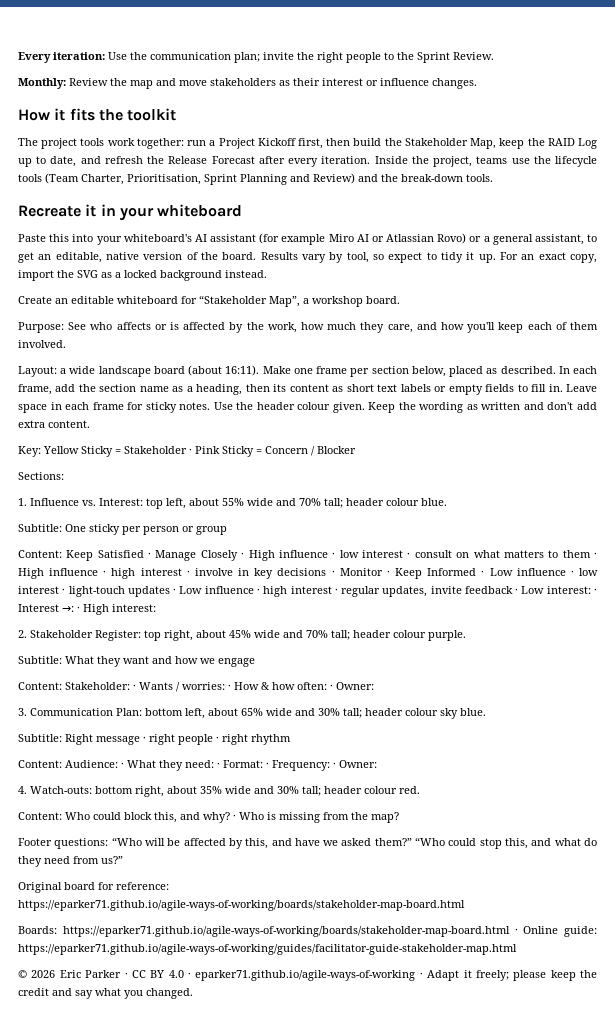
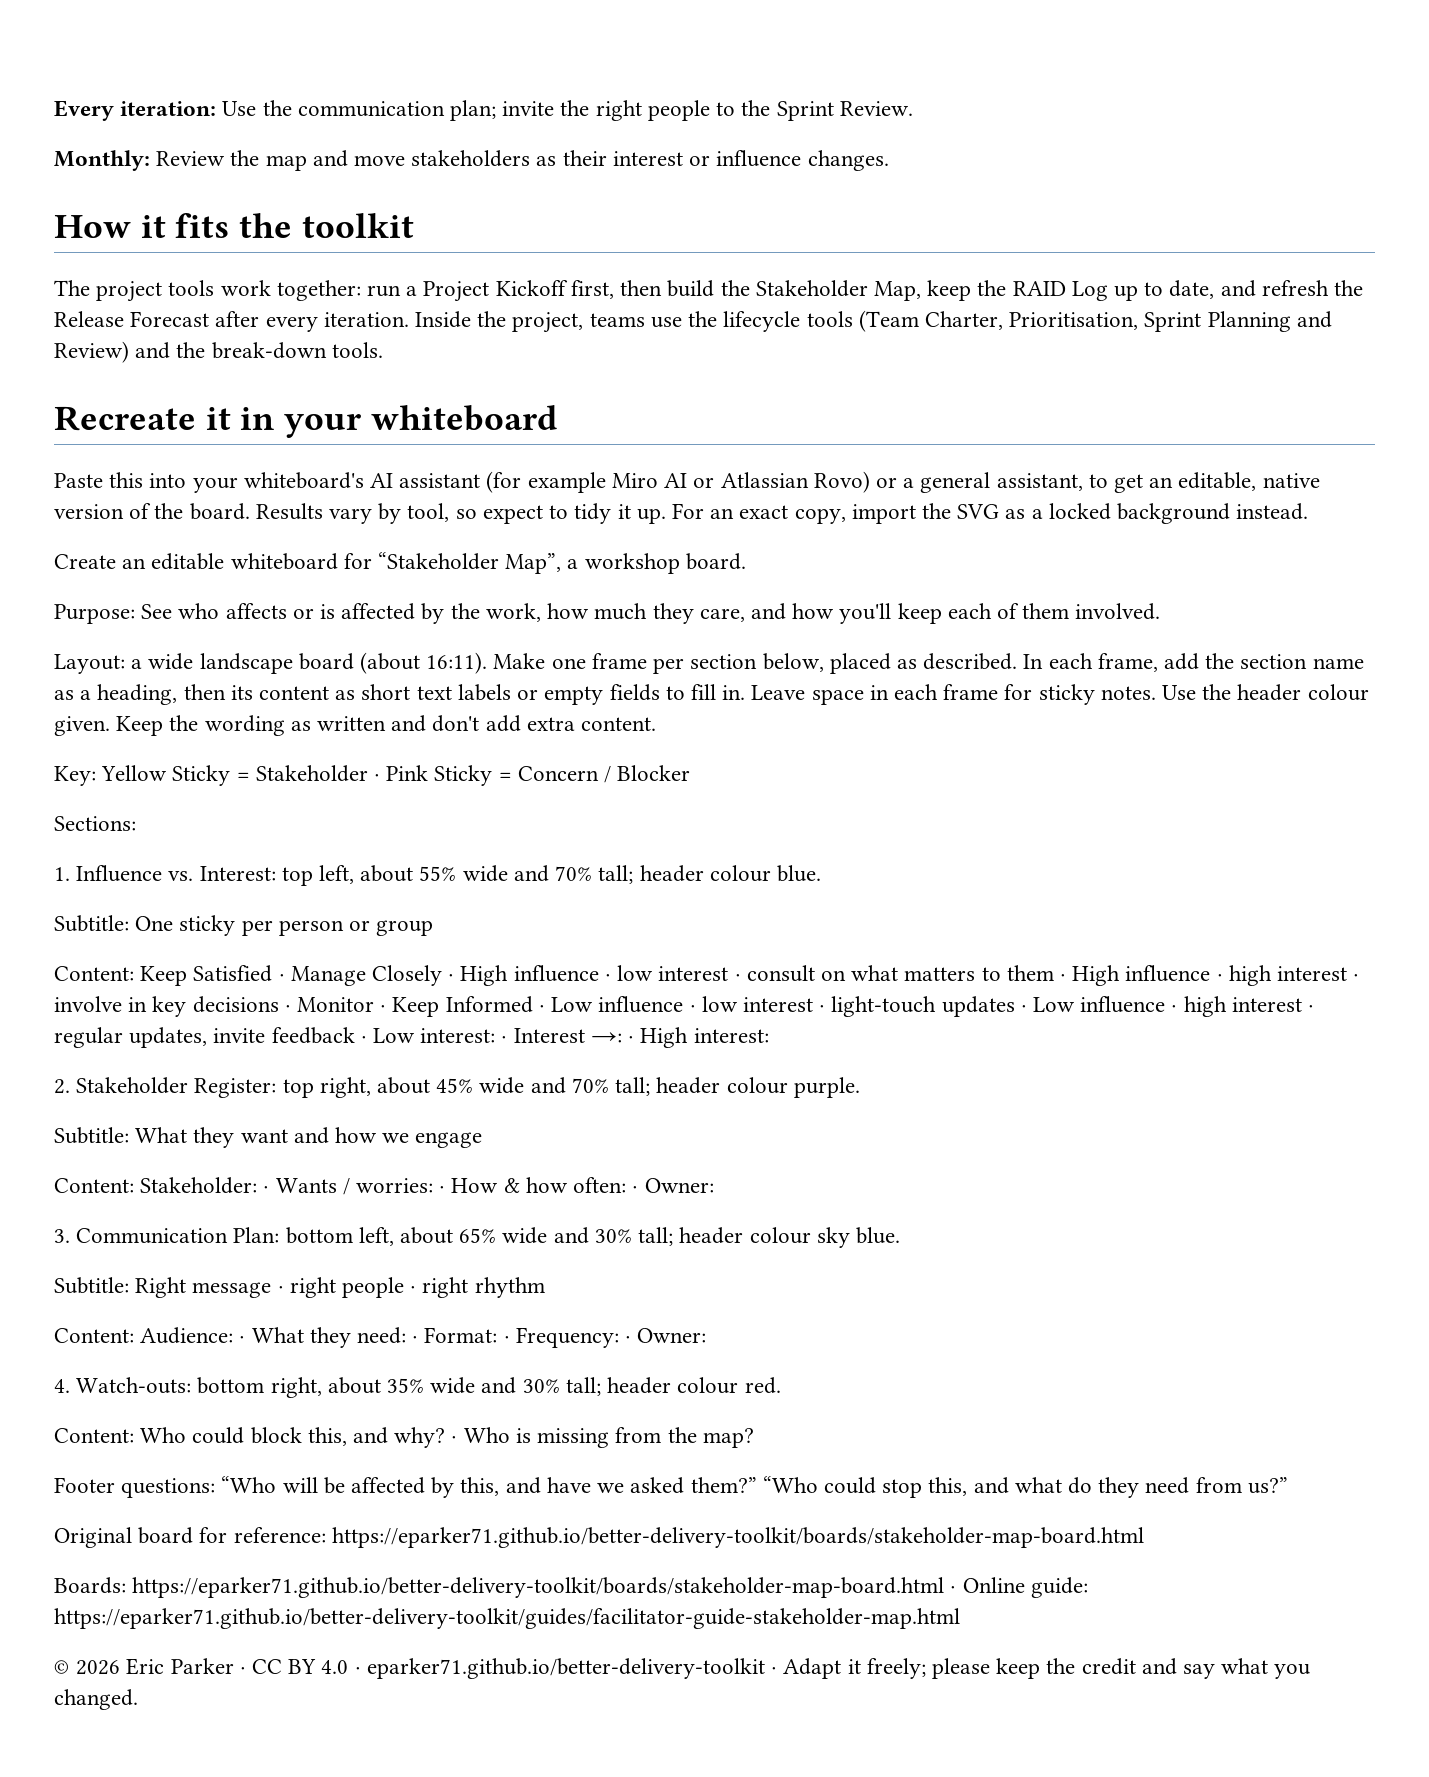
[18,900,465,911] https://eparker71.github.io/agile-ways-of-working/boards/stakeholder-map-board.html -> [331,1527,1144,1548] https://eparker71.github.io/better-delivery-toolkit/boards/stakeholder-map-board.html
[62,926,510,937] https://eparker71.github.io/agile-ways-of-working/boards/stakeholder-map-board.html -> [132,1577,945,1598] https://eparker71.github.io/better-delivery-toolkit/boards/stakeholder-map-board.html
[18,944,517,955] https://eparker71.github.io/agile-ways-of-working/guides/facilitator-guide-stakeholder-map.html -> [54,1608,960,1629] https://eparker71.github.io/better-delivery-toolkit/guides/facilitator-guide-stakeholder-map.html
[195,970,416,981] eparker71.github.io/agile-ways-of-working -> [366,1658,765,1679] eparker71.github.io/better-delivery-toolkit

